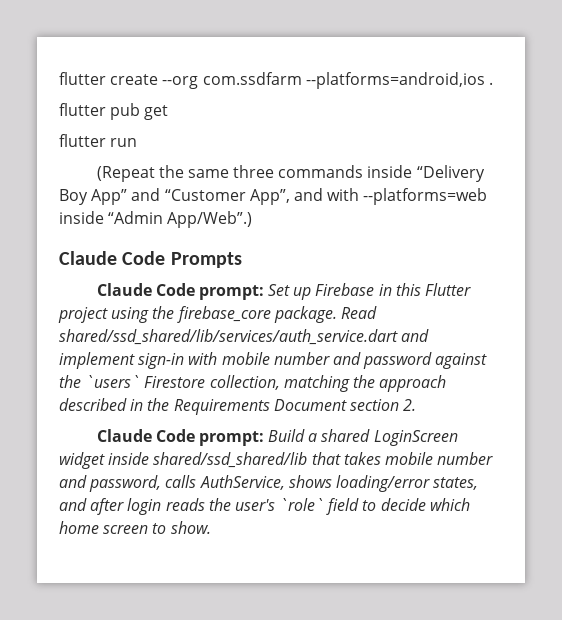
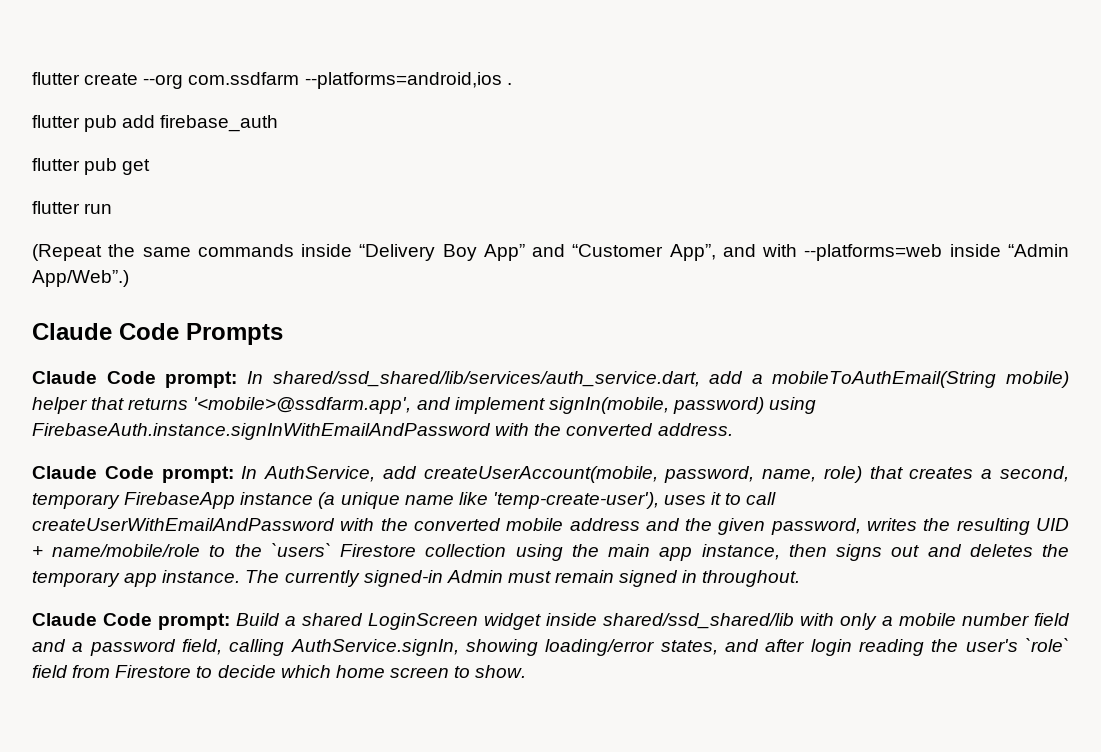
(493, 83) none -> [32,115,279,132] // flutter pub add firebase_auth
[233,165,275,178] three -> (191, 252) none
[268,283,471,300] [58,306,377,323] [59,329,430,345] [59,352,488,369] [59,375,447,392] [59,398,417,415] Set up Firebase in this Flutter project using the firebase_core package. Read shared/ssd_shared/lib/services/auth_service.dart and implement sign-in with mobile number and password against the `users` Firestore collection, matching the approach described in the Requirements Document section 2. -> [246,371,1069,388] [32,397,817,414] [32,423,733,440] [32,466,1070,483] [32,492,777,509] [32,518,1069,535] [32,543,1070,561] [32,570,801,587] In shared/ssd_shared/lib/services/auth_service.dart, add a mobileToAuthEmail(String mobile) helper that returns '<mobile>@ssdfarm.app', and implement signIn(mobile, password) using FirebaseAuth.instance.signInWithEmailAndPassword with the converted address. // Claude Code prompt: In AuthService, add createUserAccount(mobile, password, name, role) that creates a second, temporary FirebaseApp instance (a unique name like 'temp-create-user'), uses it to call createUserWithEmailAndPassword with the converted mobile address and the given password, writes the resulting UID + name/mobile/role to the `users` Firestore collection using the main app instance, then signs out and deletes the temporary app instance. The currently signed-in Admin must remain signed in throughout.
[311,452,494,465] [59,475,332,492] that takes mobile number and password, calls AuthService, shows -> [800,613,1070,630] [32,639,538,656] with only a mobile number field and a password field, calling AuthService.signIn, showing
[165,498,205,511] reads -> [859,639,925,656] reading
(360, 506) none -> [72,665,192,678] from Firestore

